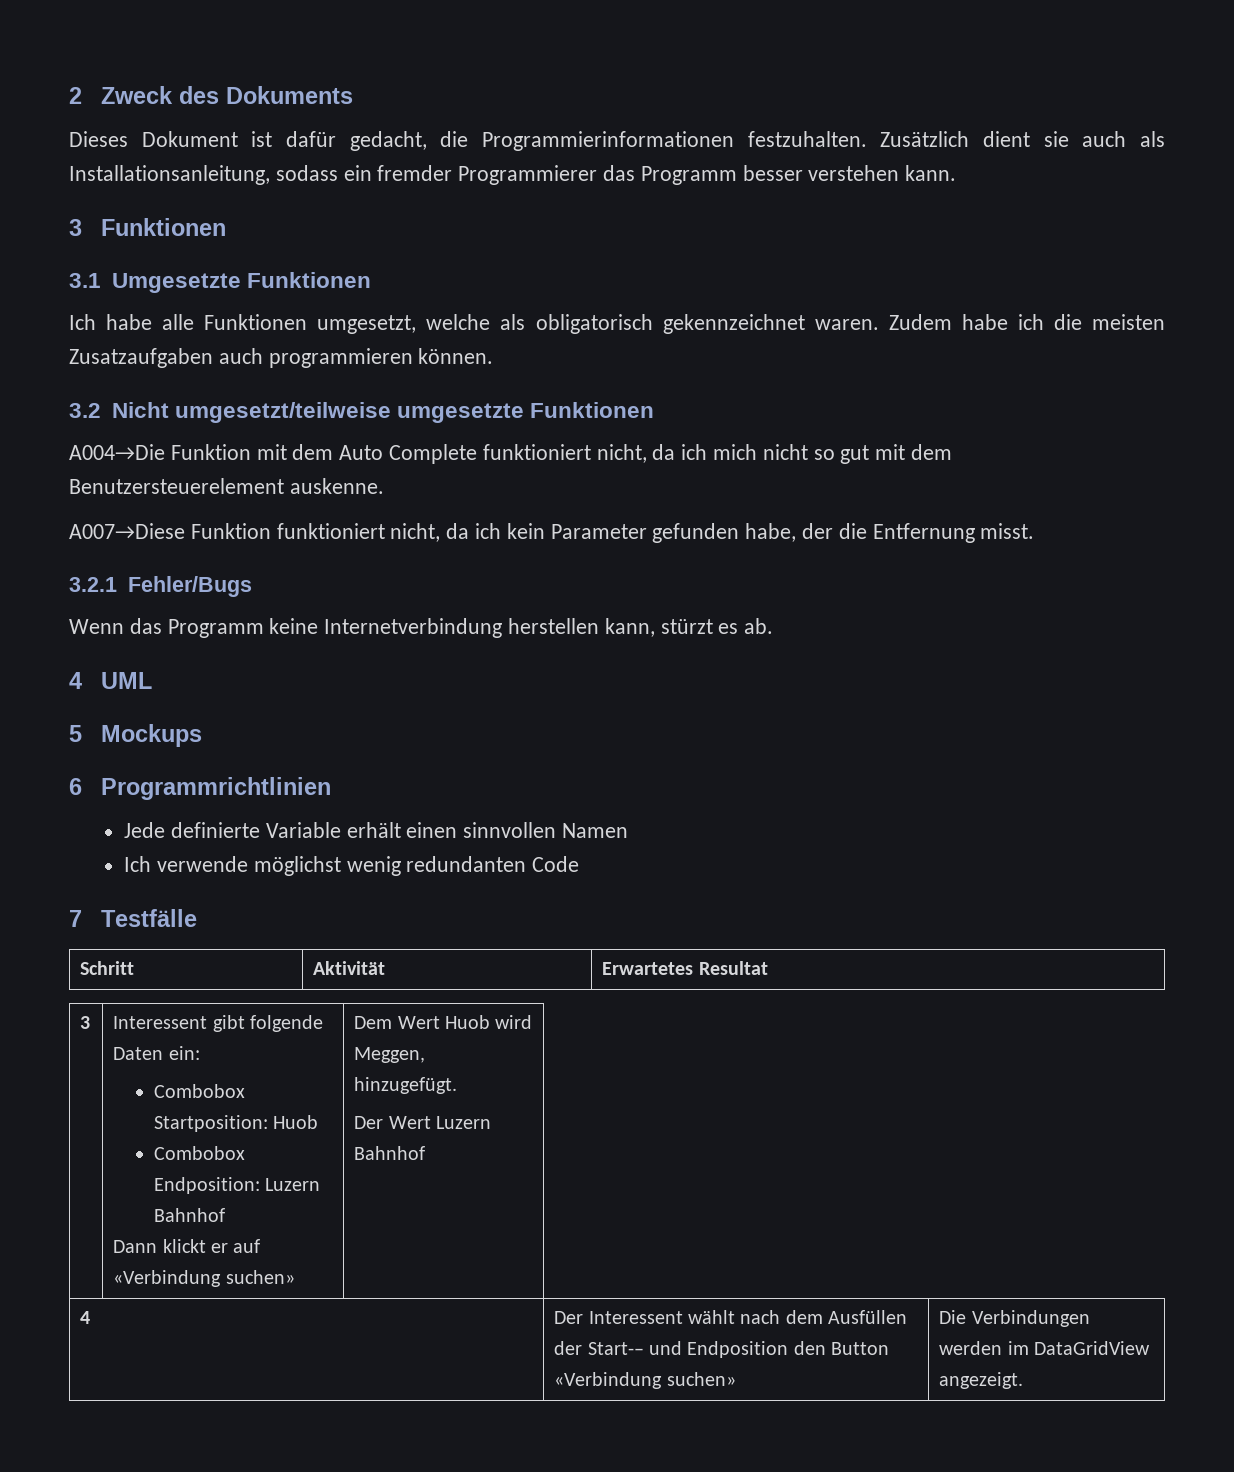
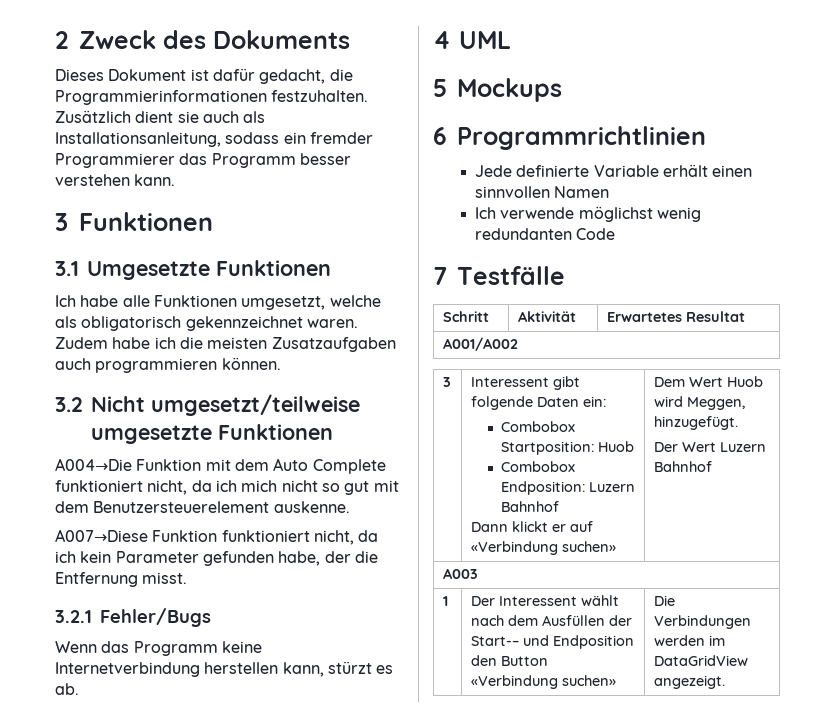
(768, 968) none -> [442,337,518,351] // A001/A002
[80,1311,91,1324] 4 -> [442,568,478,579] [442,596,448,606] A003 // 1

